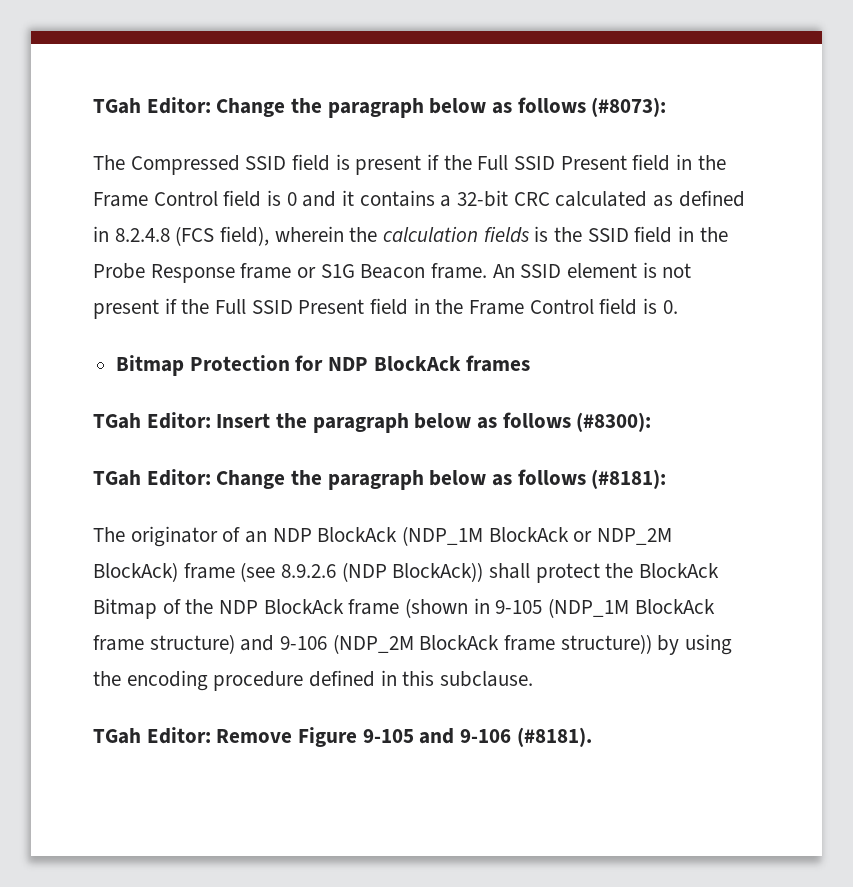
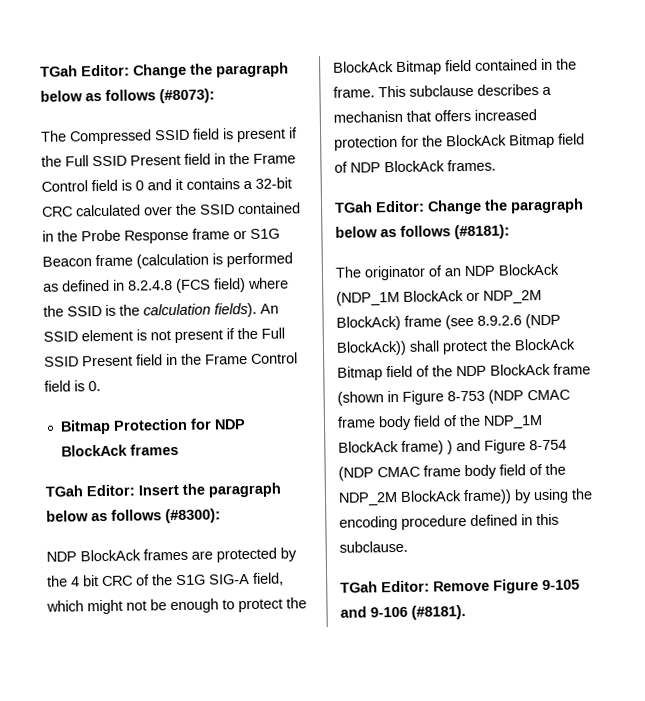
[653,190,745,207] [93,226,673,246] as defined in 8.2.4.8 (FCS field), wherein the calculation fields is the SSID field -> [144,202,301,216] over the SSID contained
[431,263,488,279] frame. -> [95,252,293,269] [43,277,289,293] [43,302,257,318] frame (calculation is performed as defined in 8.2.4.8 (FCS field) where the SSID is the calculation fields).
(652, 422) none -> [46,547,297,563] [47,572,284,587] [46,597,307,615] [333,58,577,75] [333,84,552,98] [333,109,537,123] [334,133,585,151] [334,159,496,173] // NDP BlockAck frames are protected by the 4 bit CRC of the S1G SIG-A field, which might not be enough to protect the BlockAck Bitmap field contained in the frame. This subclause describes a mechanisn that offers increased protection for the BlockAck Bitmap field of NDP BlockAck frames.
(157, 608) none -> [386,365,413,378] field
[495,598,715,618] [93,634,652,654] 9-105 (NDP_1M BlockAck frame structure) and 9-106 (NDP_2M BlockAck frame structure)) -> [402,389,570,405] [337,414,543,431] [338,439,567,455] [338,463,566,481] [338,489,512,506] Figure 8-753 (NDP CMAC frame body field of the NDP_1M BlockAck frame) ) and Figure 8-754 (NDP CMAC frame body field of the NDP_2M BlockAck frame))

